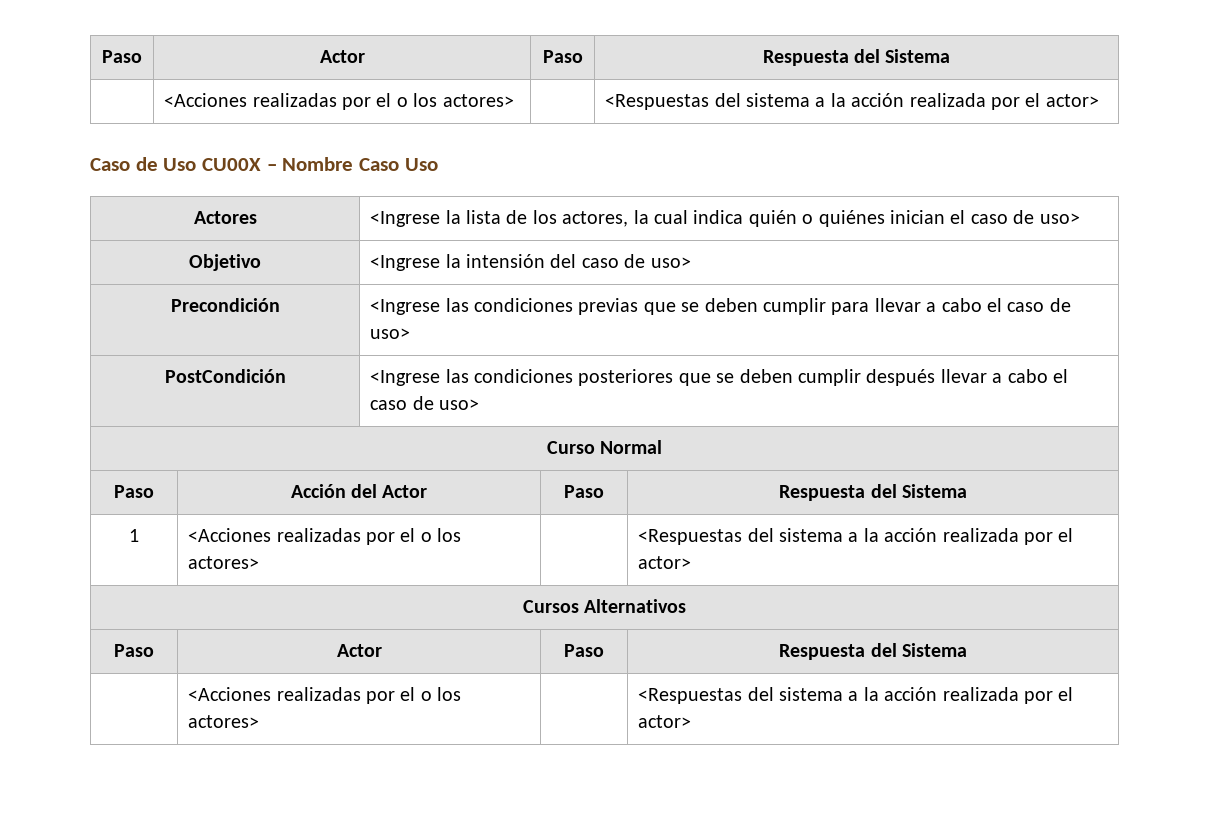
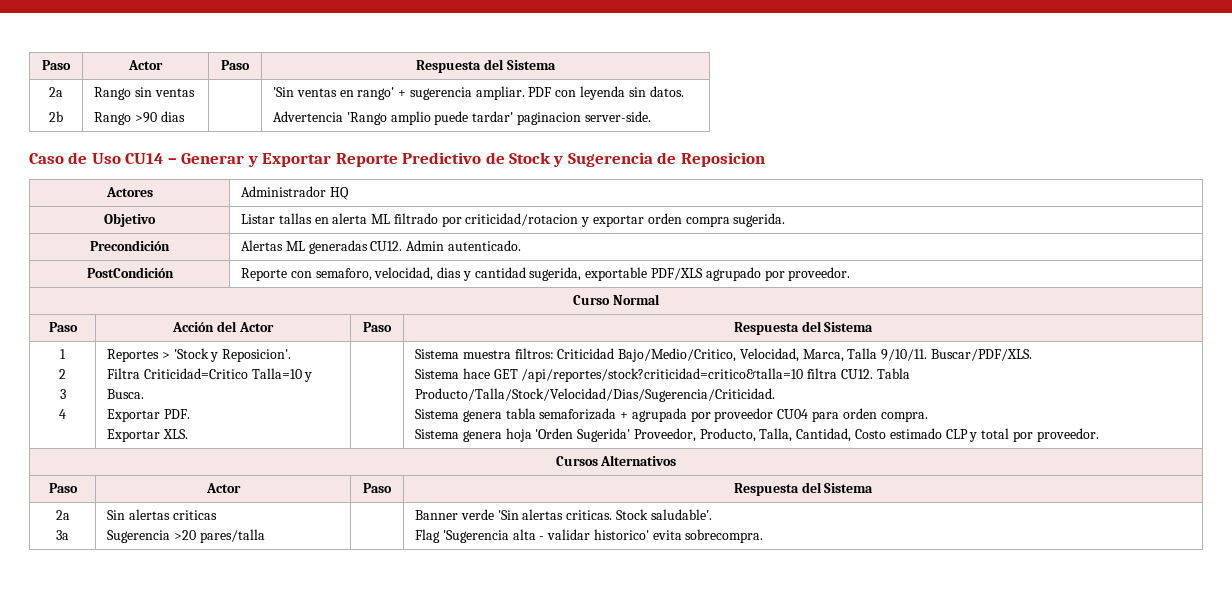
[102,50,142,63] [319,50,365,63] [542,50,583,63] [762,49,951,66] [164,93,514,110] [605,93,1099,110] [90,157,438,171] [193,211,257,224] [370,210,1080,227] [189,254,261,271] [370,254,691,271] [170,298,280,312] [370,298,1071,315] [370,328,411,339] [164,369,286,383] [370,369,1068,386] [370,396,479,410] Paso | Actor | Paso | Respuesta del Sistema // | <Acciones realizadas por el o los actores> | | <Respuestas del sistema a la acción realizada por el actor> // Caso de Uso CU00X – Nombre Caso Uso // Actores | <Ingrese la lista de los actores, la cual indica quién o quiénes inician el caso de uso> // Objetivo | <Ingrese la intensión del caso de uso> // Precondición | <Ingrese las condiciones previas que se deben cumplir para llevar a cabo el caso de uso> // PostCondición | <Ingrese las condiciones posteriores que se deben cumplir después llevar a cabo el caso de uso> -> [42,60,71,70] [128,60,163,70] [221,60,250,70] [416,59,556,73] [49,87,63,97] [49,111,63,122] [94,87,195,100] [94,111,185,125] [273,86,684,100] [273,111,651,125] [29,152,765,167] [105,187,153,197] [241,186,349,200] [104,213,156,227] [241,213,786,227] [90,240,170,251] [241,240,521,254] [86,267,174,278] [241,267,851,281] Paso | Actor | Paso | Respuesta del Sistema // 2a // 2b | Rango sin ventas // Rango >90 dias | | 'Sin ventas en rango' + sugerencia ampliar. PDF con leyenda sin datos. // Advertencia 'Rango amplio puede tardar' paginacion server-side. // Caso de Uso CU14 – Generar y Exportar Reporte Predictivo de Stock y Sugerencia de Reposicion // Actores | Administrador HQ // Objetivo | Listar tallas en alerta ML filtrado por criticidad/rotacion y exportar orden compra sugerida. // Precondición | Alertas ML generadas CU12. Admin autenticado. // PostCondición | Reporte con semaforo, velocidad, dias y cantidad sugerida, exportable PDF/XLS agrupado por proveedor.
[188,528,462,545] [188,556,260,569] [638,528,1074,545] [638,556,692,569] | <Acciones realizadas por el o los actores> | | <Respuestas del sistema a la acción realizada por el actor> -> [59,369,66,379] [59,389,66,399] [59,409,66,419] [107,348,292,362] [107,368,313,382] [107,389,145,399] [107,409,190,422] [107,429,188,442] [415,348,1033,362] [415,368,910,382] [415,388,776,402] [415,408,928,422] [415,428,1099,442] // 2 // 3 // 4 | Reportes > 'Stock y Reposicion'. // Filtra Criticidad=Critico Talla=10 y Busca. // Exportar PDF. // Exportar XLS. | | Sistema muestra filtros: Criticidad Bajo/Medio/Critico, Velocidad, Marca, Talla 9/10/11. Buscar/PDF/XLS. // Sistema hace GET /api/reportes/stock?criticidad=critico&talla=10 filtra CU12. Tabla Producto/Talla/Stock/Velocidad/Dias/Sugerencia/Criticidad. // Sistema genera tabla semaforizada + agrupada por proveedor CU04 para orden compra. // Sistema genera hoja 'Orden Sugerida' Proveedor, Producto, Talla, Cantidad, Costo estimado CLP y total por proveedor.
[188,687,462,704] [188,715,260,728] [638,687,1074,704] [638,715,692,728] | <Acciones realizadas por el o los actores> | | <Respuestas del sistema a la acción realizada por el actor> -> [55,510,70,520] [56,530,69,540] [107,509,217,520] [107,529,265,543] [415,509,712,520] [415,529,764,543] 2a // 3a | Sin alertas criticas // Sugerencia >20 pares/talla | | Banner verde 'Sin alertas criticas. Stock saludable'. // Flag 'Sugerencia alta - validar historico' evita sobrecompra.

